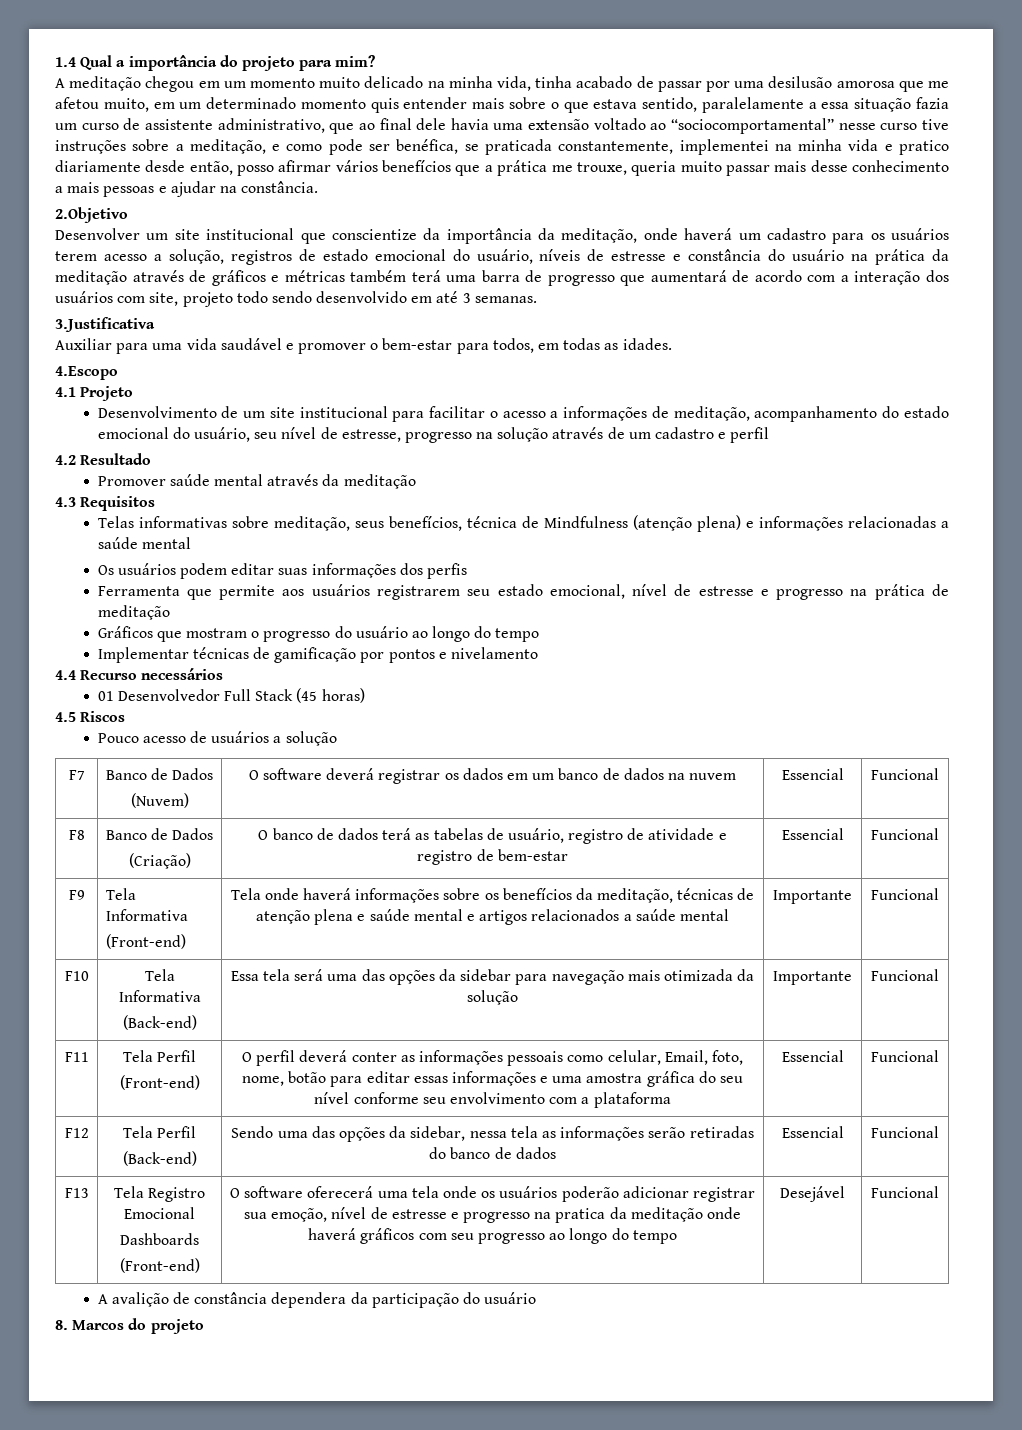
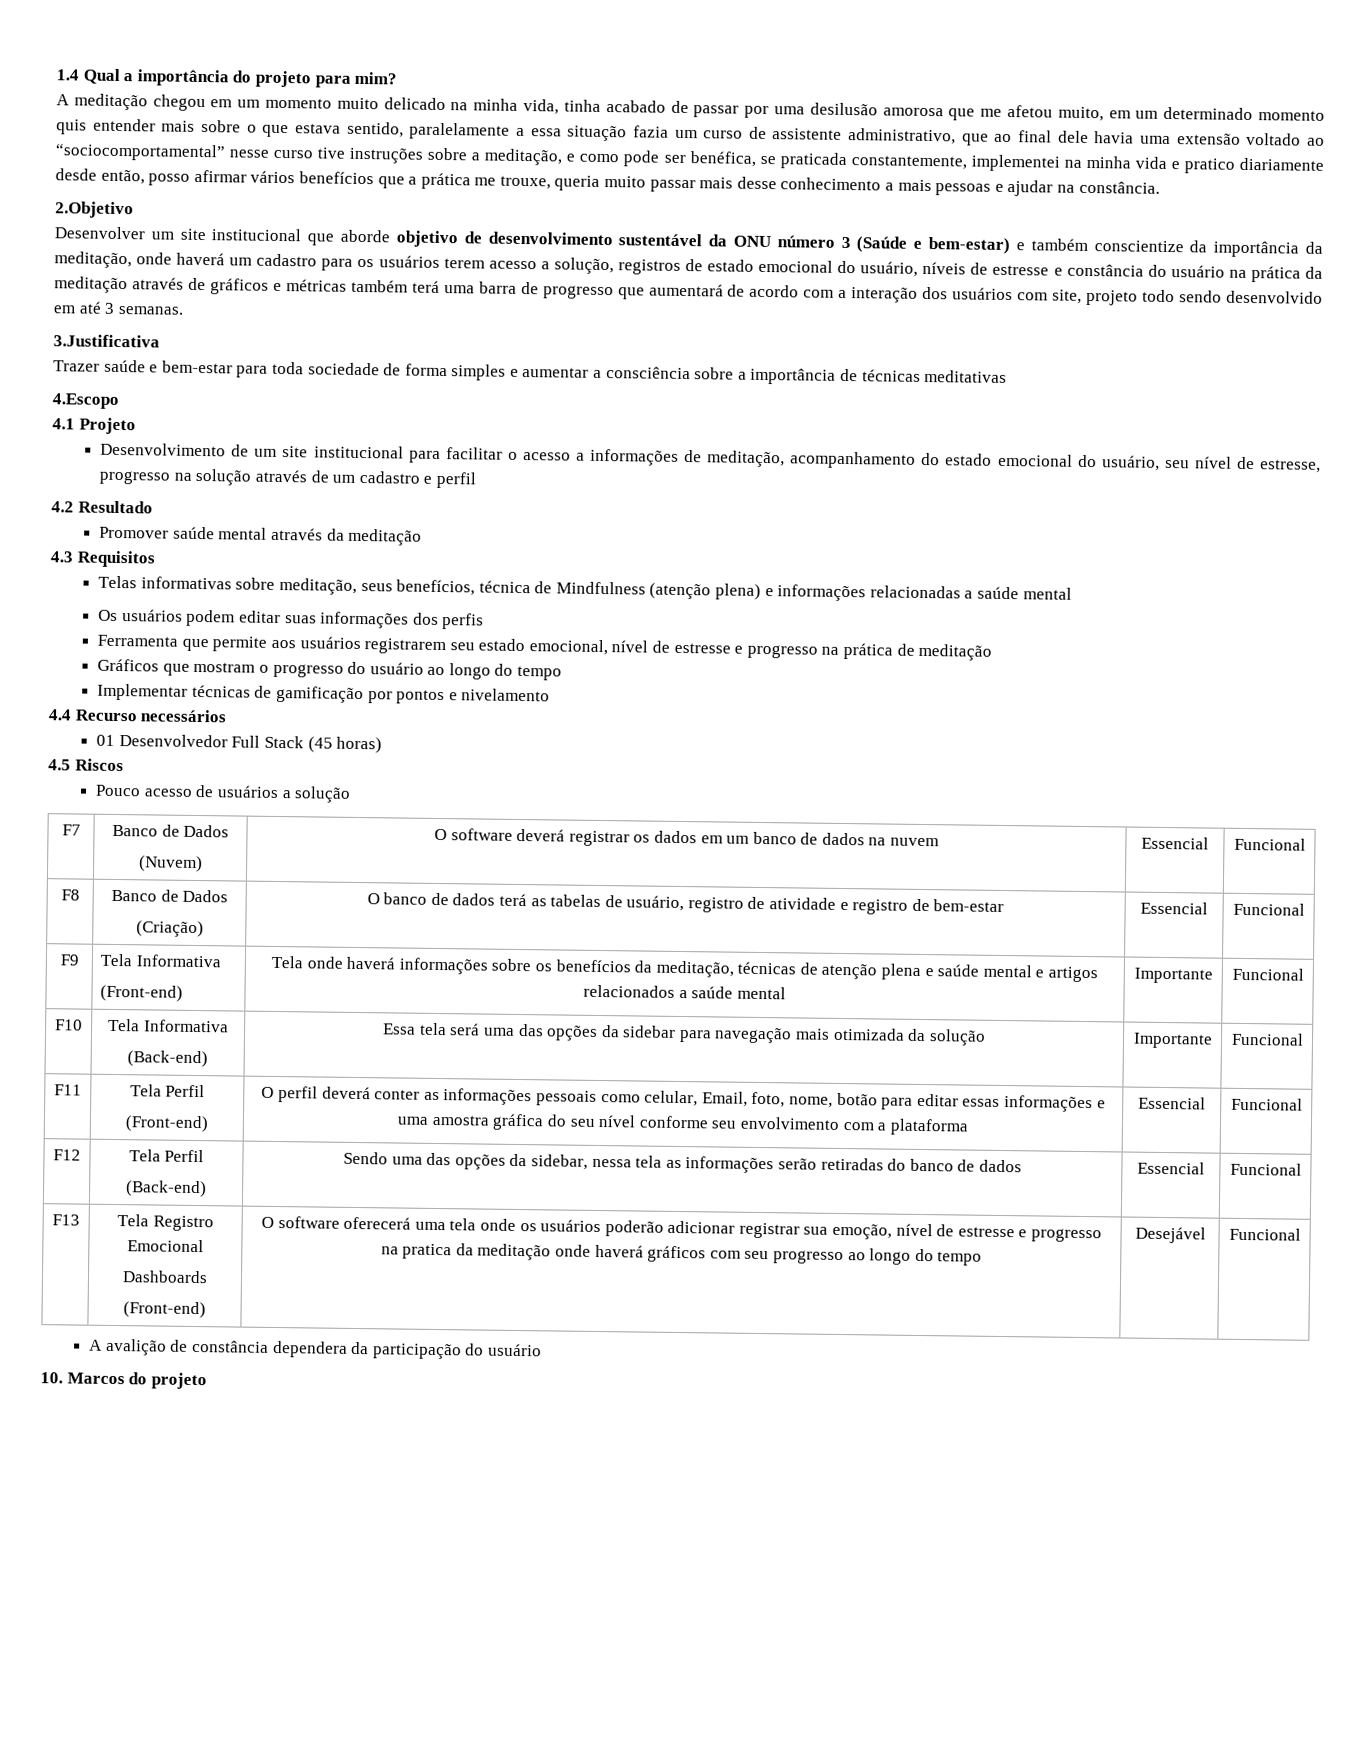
(326, 238) none -> [340,229,1088,255] aborde objetivo de desenvolvimento sustentável da ONU número 3 (Saúde e bem-estar) e também
[55,338,672,354] Auxiliar para uma vida saudável e promover o bem-estar para todos, em todas as idades. -> [53,359,1008,385] Trazer saúde e bem-estar para toda sociedade de forma simples e aumentar a consciência sobre a importância de técnicas meditativas
[55,1320,68,1330] 8. -> [40,1372,63,1384] 10.

